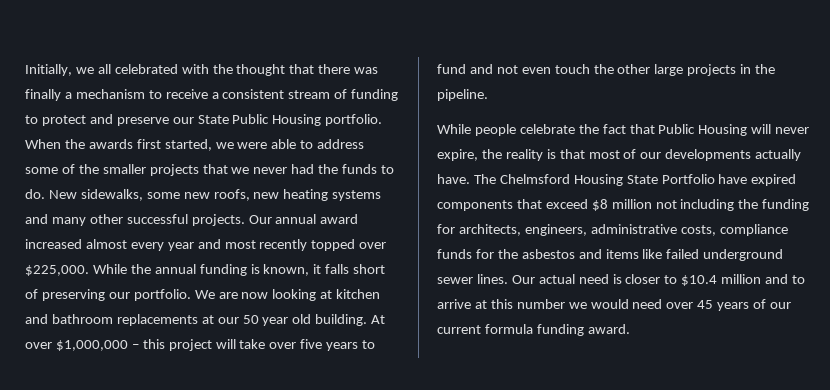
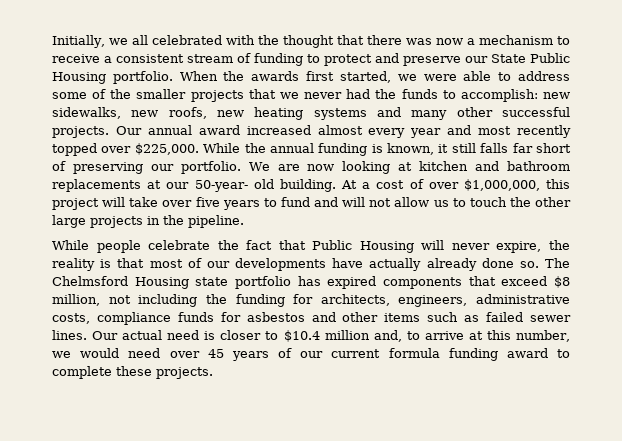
[25,89,61,101] finally -> [435,38,463,45] now
[25,189,180,201] do. New sidewalks, some -> [460,89,570,102] [52,107,121,119] accomplish: new sidewalks,
[325,264,350,274] falls -> [451,143,533,153] still falls far
[242,315,289,326] 50 year -> [194,180,248,192] 50-year-
[25,340,139,351] over $1,000,000 – -> [362,179,540,191] a cost of over $1,000,000,
[496,65,551,74] not even -> [342,197,466,207] will not allow us to
[755,149,802,161] [437,174,748,186] actually have. The Chelmsford Housing State Portfolio have -> [332,258,571,271] [52,276,321,289] have actually already done so. The Chelmsford Housing state portfolio has
[611,199,652,209] million -> [52,294,100,306] million,
[497,249,518,259] the -> (241, 317) none
[605,249,784,261] items like failed underground -> [342,312,524,322] other items such as failed
[765,274,789,284] and -> [373,330,402,342] and,
[516,299,565,309] number -> [516,330,571,342] number,
[587,324,630,334] award. -> [506,348,570,358] [52,366,213,379] award to complete these projects.

